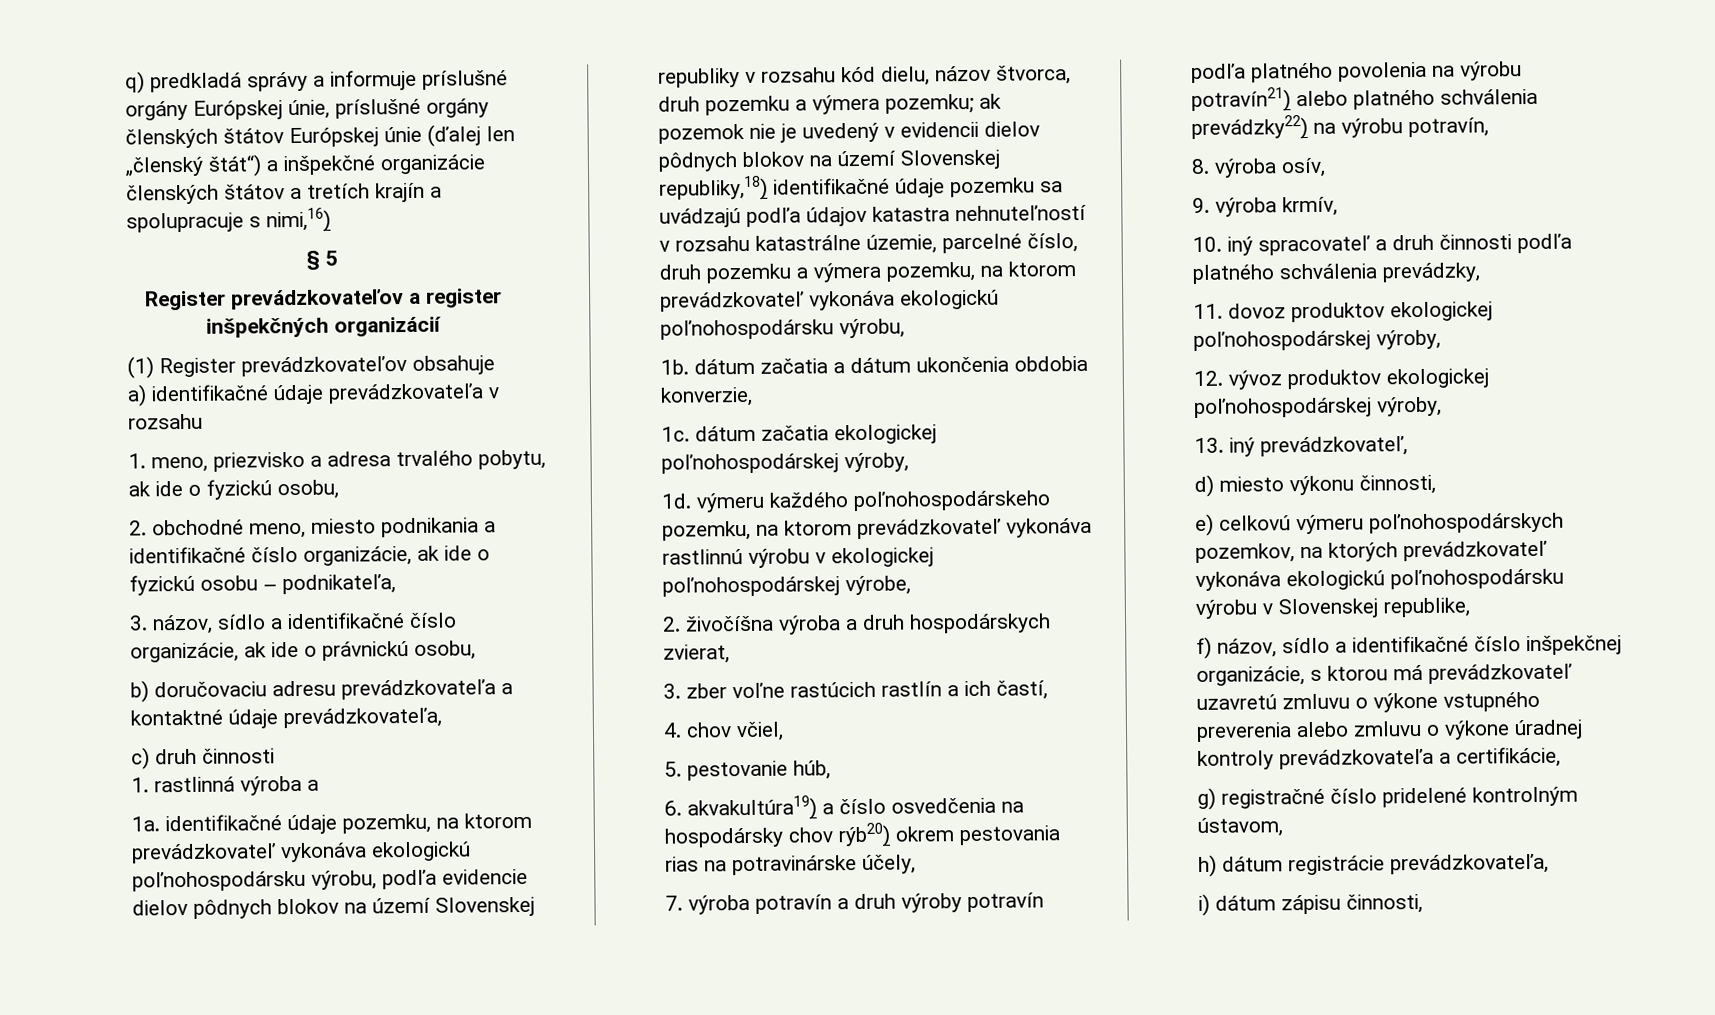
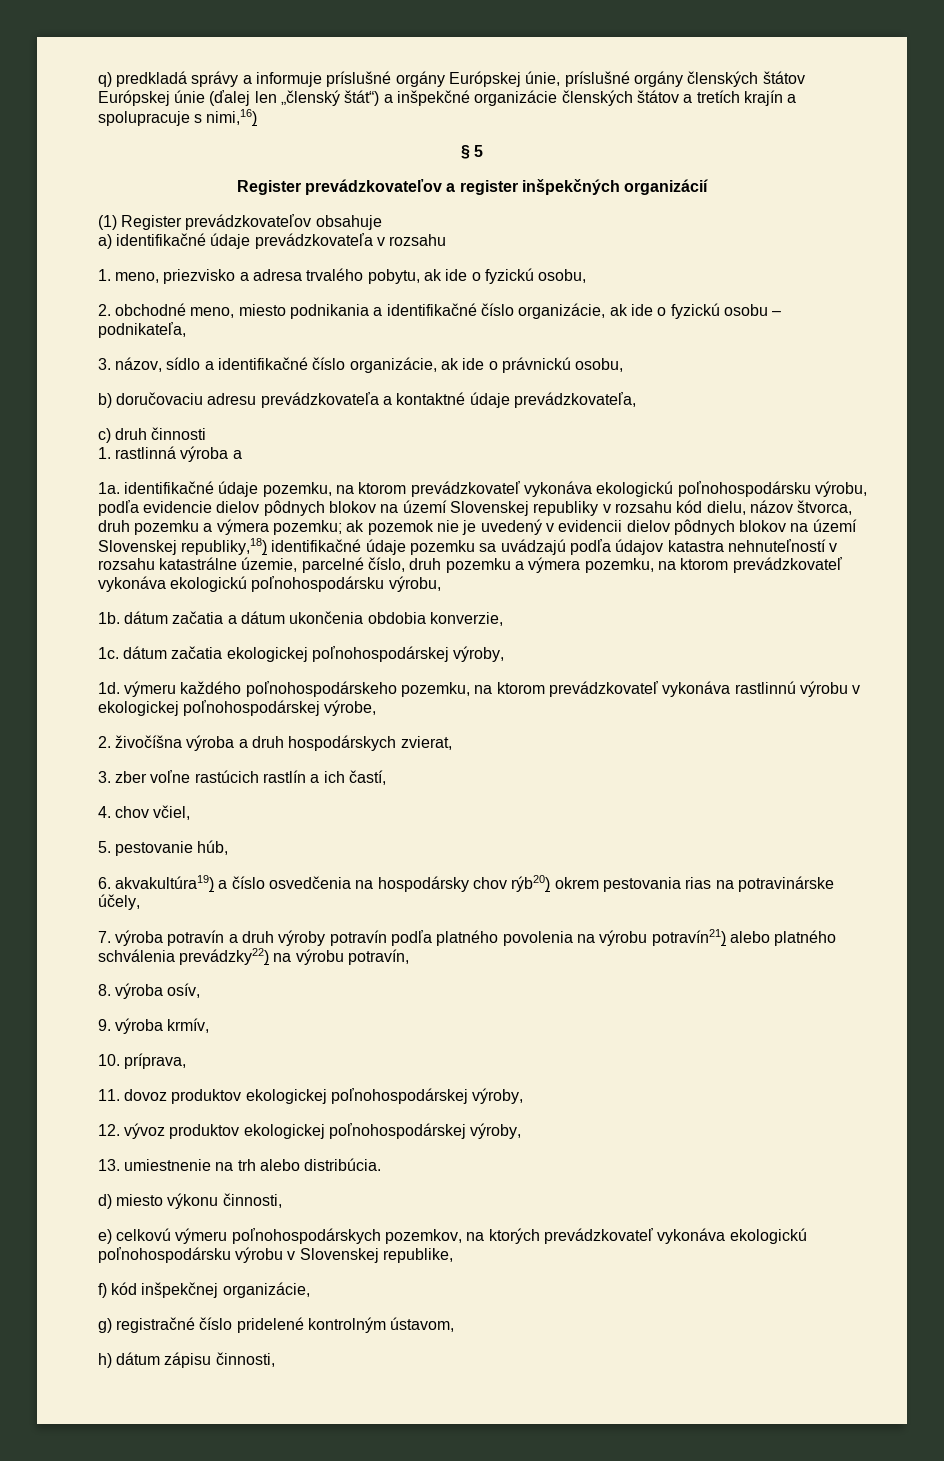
[1227,233,1573,256] [1192,262,1482,285] iný spracovateľ a druh činnosti podľa platného schválenia prevádzky, -> [124,1053,187,1069] príprava,
[1229,436,1409,457] iný prevádzkovateľ, -> [124,1158,382,1171] umiestnenie na trh alebo distribúcia.
[1217,635,1623,658] [1196,663,1573,686] [1196,691,1541,713] [1196,719,1584,742] [1197,746,1562,770] názov, sídlo a identifikačné číslo inšpekčnej organizácie, s ktorou má prevádzkovateľ uzavretú zmluvu o výkone vstupného preverenia alebo zmluvu o výkone úradnej kontroly prevádzkovateľa a certifikácie, -> [111,1282,310,1298] kód inšpekčnej organizácie,
[1288,853,1550,876] [1198,893,1277,916] registrácie prevádzkovateľa, // i) dátum -> (161, 1358) none

